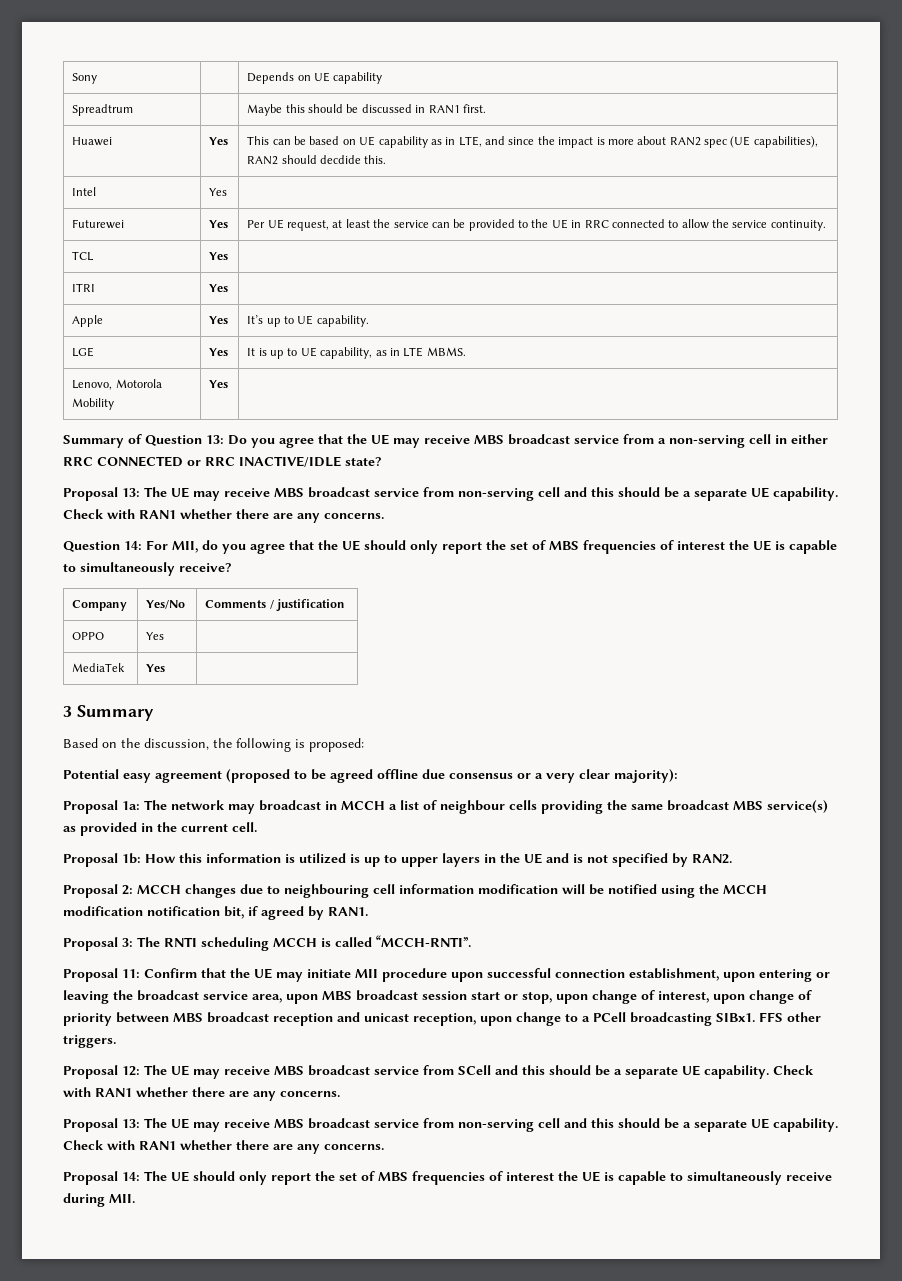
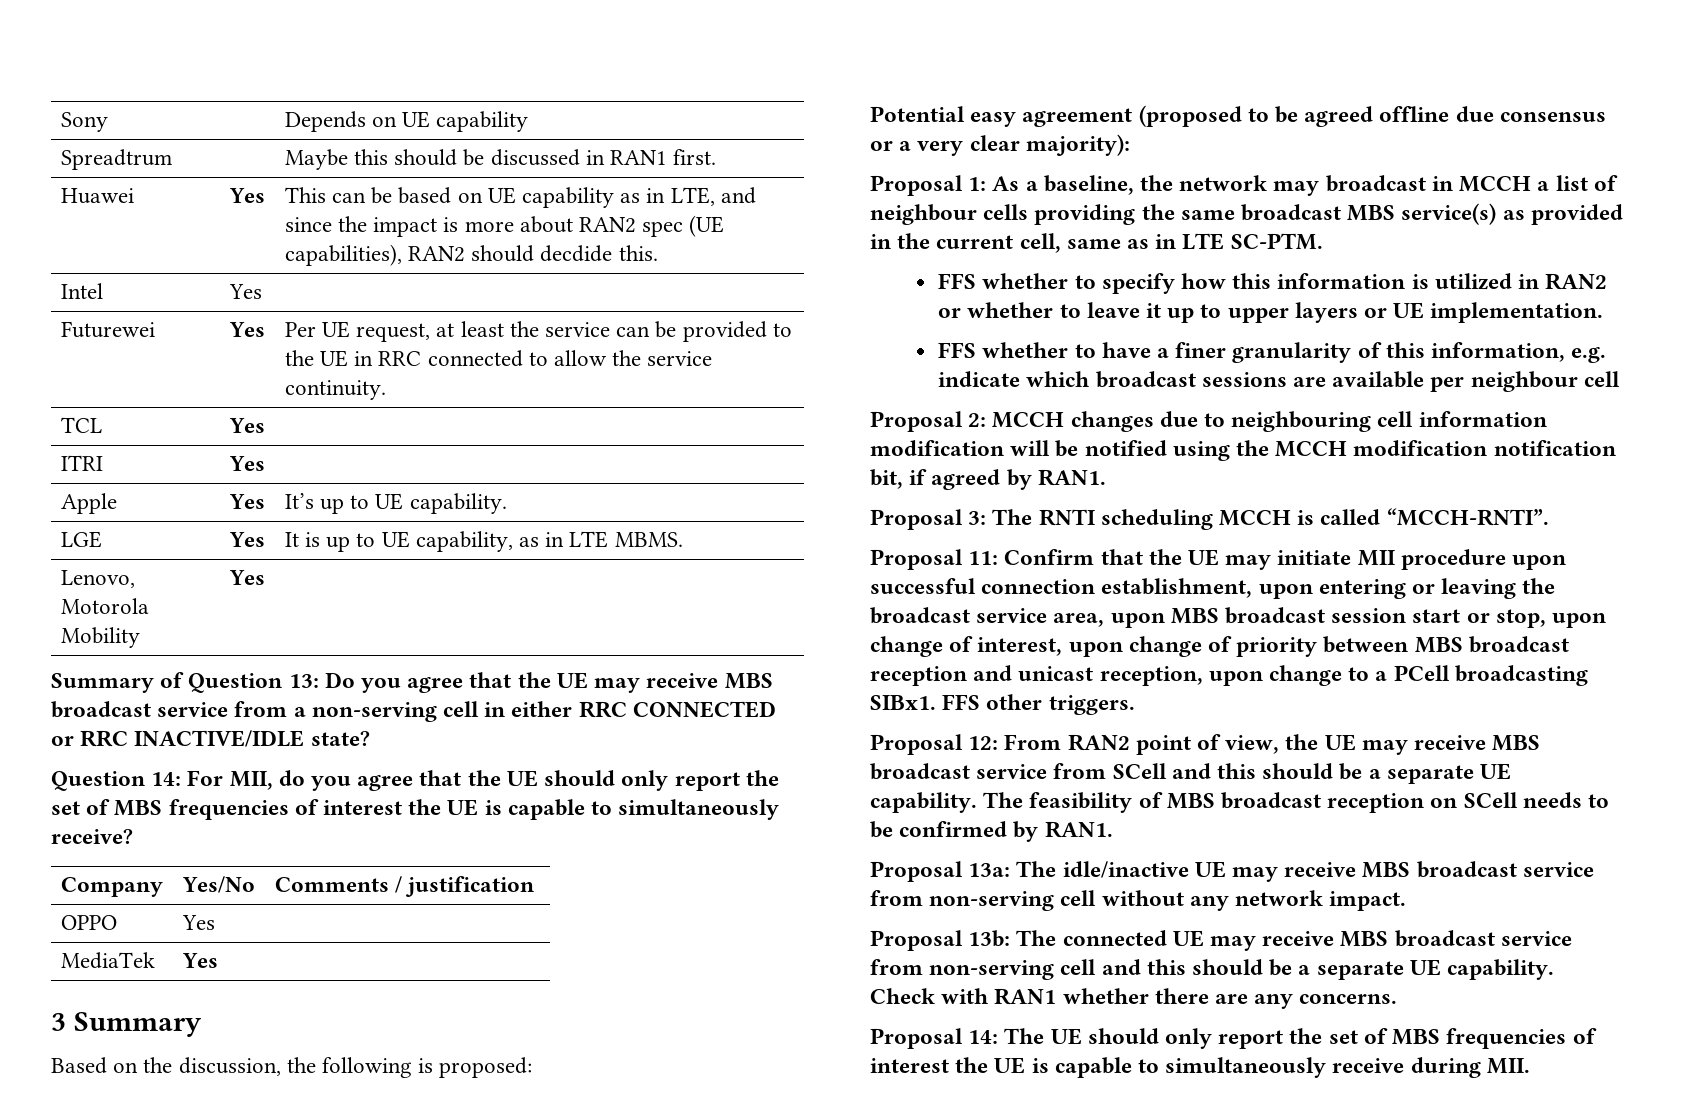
[63,487,838,501] [63,509,384,523] // Proposal 13: The UE may receive MBS broadcast service from non-serving cell and this should be a separate UE capability. Check with RAN1 whether there are any concerns. -> (370, 738) none
[122,800,167,810] 1a: The -> [968,175,1174,195] 1: As a baseline, the
[232,822,257,832] [63,853,732,867] cell. // Proposal 1b: How this information is utilized is up to upper layers in the UE and is not specified by RAN2. -> [1019,233,1323,253] [938,273,1608,294] [938,302,1604,323] [938,342,1607,363] [938,371,1620,392] cell, same as in LTE SC-PTM. // FFS whether to specify how this information is utilized in RAN2 or whether to leave it up to upper layers or UE implementation. // FFS whether to have a finer granularity of this information, e.g. indicate which broadcast sessions are available per neighbour cell
[144,1065,167,1075] The -> [1004,734,1319,755] From RAN2 point of view, the
[773,1065,814,1075] [63,1087,340,1101] [63,1118,167,1132] Check with RAN1 whether there are any concerns. // Proposal 13: The -> [983,792,1610,813] [870,821,1113,842] [870,861,1594,882] [870,890,1407,911] [870,930,1167,951] The feasibility of MBS broadcast reception on SCell needs to be confirmed by RAN1. // Proposal 13a: The idle/inactive UE may receive MBS broadcast service from non-serving cell without any network impact. // Proposal 13b: The connected

